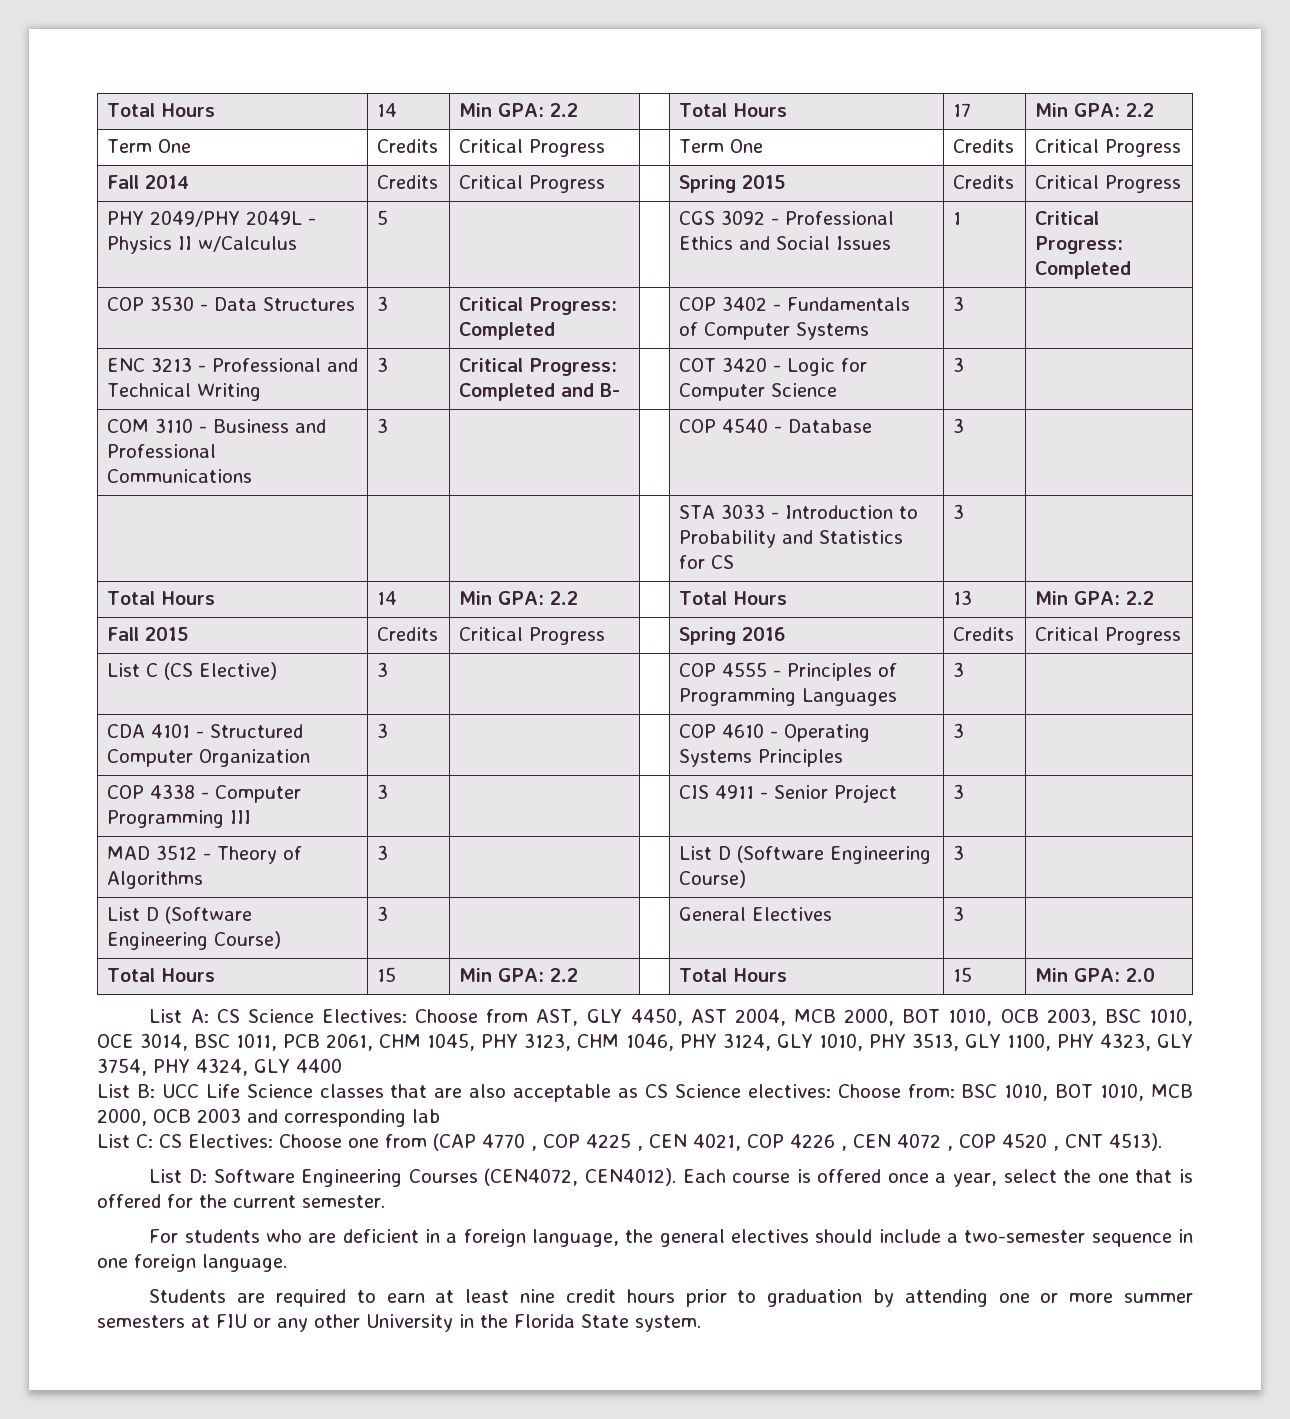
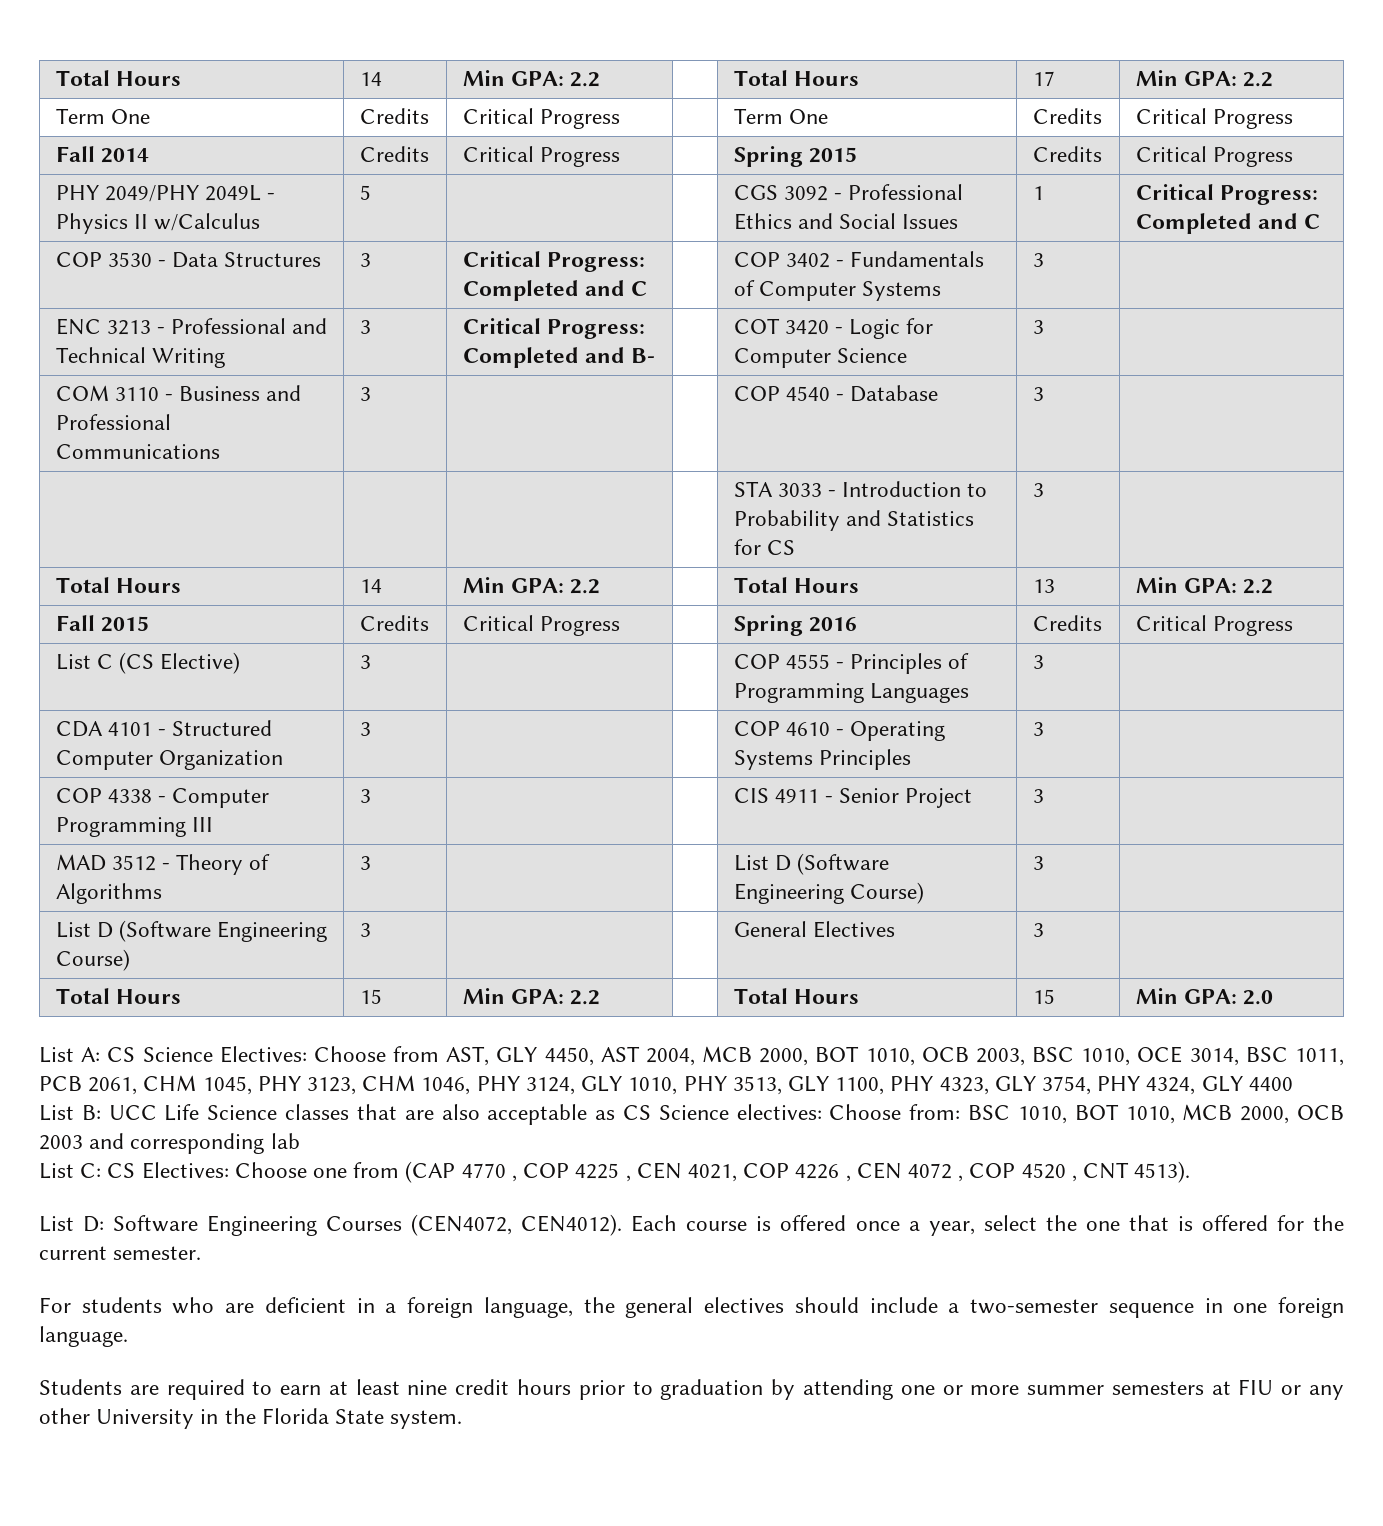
(1131, 270) none -> [1257,213,1320,229] and C
(555, 331) none -> [584,280,647,296] and C

